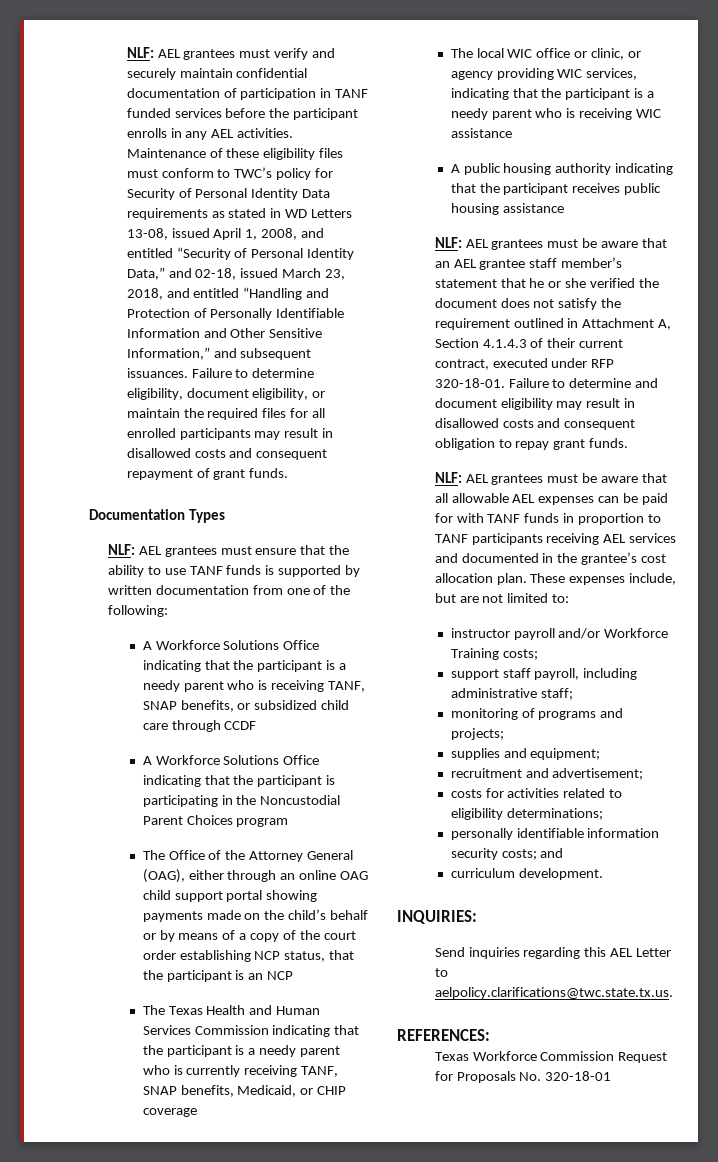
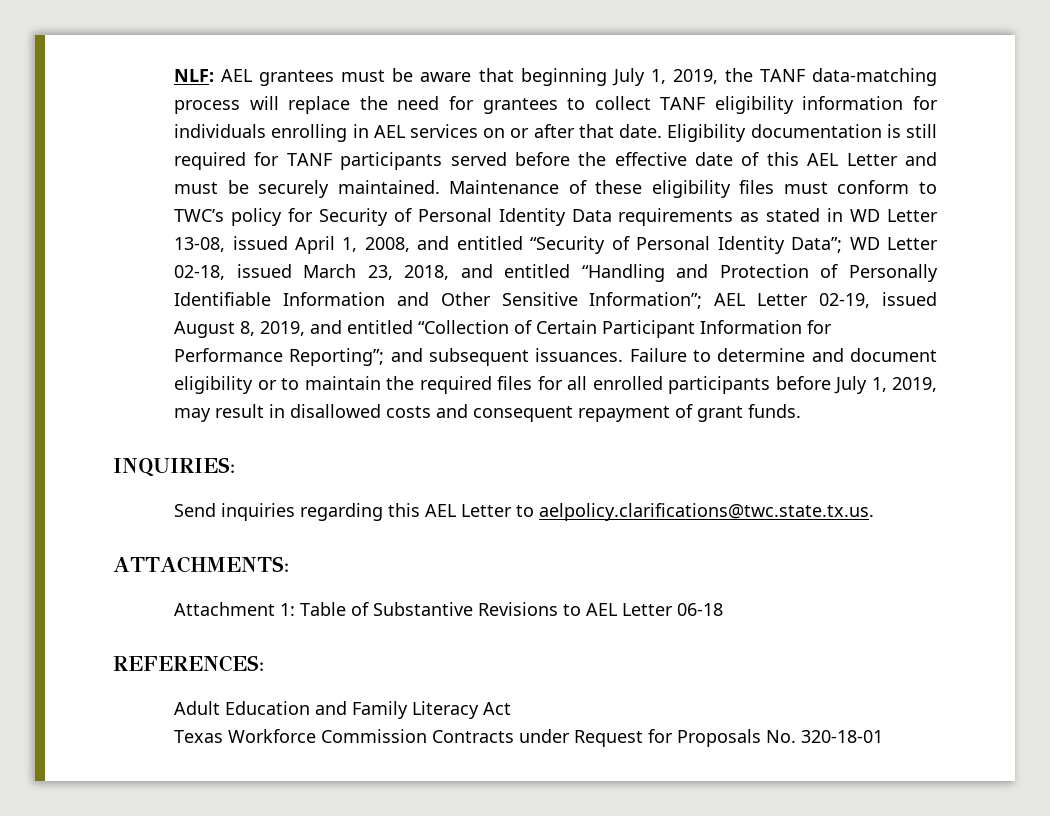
[126,47,336,60] [126,68,308,80] [126,88,369,100] [126,108,359,120] [126,128,294,140] NLF: AEL grantees must verify and securely maintain confidential documentation of participation in TANF funded services before the participant enrolls in any AEL activities. -> [174,68,937,86] [174,96,938,114] [174,124,938,142] [174,152,937,170] [174,180,440,198] NLF: AEL grantees must be aware that beginning July 1, 2019, the TANF data-matching process will replace the need for grantees to collect TANF eligibility information for individuals enrolling in AEL services on or after that date. Eligibility documentation is still required for TANF participants served before the effective date of this AEL Letter and must be securely maintained.
[311,209,353,218] Letters -> [887,209,938,222] Letter
[126,267,192,280] Data,” and -> [791,237,938,253] Data”; WD Letter
[126,347,210,360] Information,” -> [589,292,937,309] [174,320,833,338] [174,348,385,366] Information”; AEL Letter 02-19, issued August 8, 2019, and entitled “Collection of Certain Participant Information for Performance Reporting”;
[126,388,326,400] eligibility, document eligibility, or -> [811,348,938,362] [174,376,300,394] and document eligibility or to
(251, 434) none -> [775,376,938,394] before July 1, 2019,
[89,509,225,523] [107,544,350,557] [107,565,361,577] [107,585,351,595] [107,605,168,617] [142,640,320,650] [142,660,347,672] [142,680,366,692] [142,700,350,712] [142,720,257,732] [142,755,320,765] [142,775,336,787] [142,795,341,807] [142,815,289,827] [142,850,354,862] [142,869,369,883] [142,890,318,902] [142,909,369,922] [142,930,356,942] [142,950,355,962] [142,970,294,982] [142,1005,321,1015] [142,1025,360,1037] [142,1045,341,1057] [142,1065,339,1077] [142,1085,347,1097] [142,1108,197,1117] [450,48,642,60] [450,68,638,80] [450,88,655,100] [450,108,662,120] [450,128,512,138] [450,163,674,175] [450,183,662,195] [450,203,564,215] [434,237,668,250] [434,257,623,270] [434,278,660,288] [434,298,622,310] [434,318,672,330] [434,338,624,348] [434,358,615,370] [434,378,659,388] [434,398,636,410] [434,418,636,430] [434,438,629,450] [434,472,668,485] [434,493,669,505] [434,513,662,525] [434,533,677,545] [434,552,667,565] [434,573,677,585] [434,593,570,603] [450,628,669,640] [450,648,538,660] [450,668,638,680] [450,688,573,700] [450,708,624,720] [450,728,504,740] [450,748,601,760] [450,768,644,780] [450,788,623,798] [450,808,603,820] [450,828,660,840] [450,848,564,860] [450,868,603,880] // Documentation Types // NLF: AEL grantees must ensure that the ability to use TANF funds is supported by written documentation from one of the following: // A Workforce Solutions Office indicating that the participant is a needy parent who is receiving TANF, SNAP benefits, or subsidized child care through CCDF // A Workforce Solutions Office indicating that the participant is participating in the Noncustodial Parent Choices program // The Office of the Attorney General (OAG), either through an online OAG child support portal showing payments made on the child’s behalf or by means of a copy of the court order establishing NCP status, that the participant is an NCP // The Texas Health and Human Services Commission indicating that the participant is a needy parent who is currently receiving TANF, SNAP benefits, Medicaid, or CHIP coverage // The local WIC office or clinic, or agency providing WIC services, indicating that the participant is a needy parent who is receiving WIC assistance // A public housing authority indicating that the participant receives public housing assistance // NLF: AEL grantees must be aware that an AEL grantee staff member’s statement that he or she verified the document does not satisfy the requirement outlined in Attachment A, Section 4.1.4.3 of their current contract, executed under RFP 320-18-01. Failure to determine and document eligibility may result in disallowed costs and consequent obligation to repay grant funds. // NLF: AEL grantees must be aware that all allowable AEL expenses can be paid for with TANF funds in proportion to TANF participants receiving AEL services and documented in the grantee’s cost allocation plan. These expenses include, but are not limited to: // instructor payroll and/or Workforce Training costs; // support staff payroll, including administrative staff; // monitoring of programs and projects; // supplies and equipment; // recruitment and advertisement; // costs for activities related to eligibility determinations; // personally identifiable information security costs; and // curriculum development. -> (802, 411) none
[397,1029,490,1041] REFERENCES: -> [113,556,289,573] [174,602,724,616] [113,655,264,672] [174,701,512,719] ATTACHMENTS: // Attachment 1: Table of Substantive Revisions to AEL Letter 06-18 // REFERENCES: // Adult Education and Family Literacy Act
(615, 1056) none -> [432,729,571,743] Contracts under

